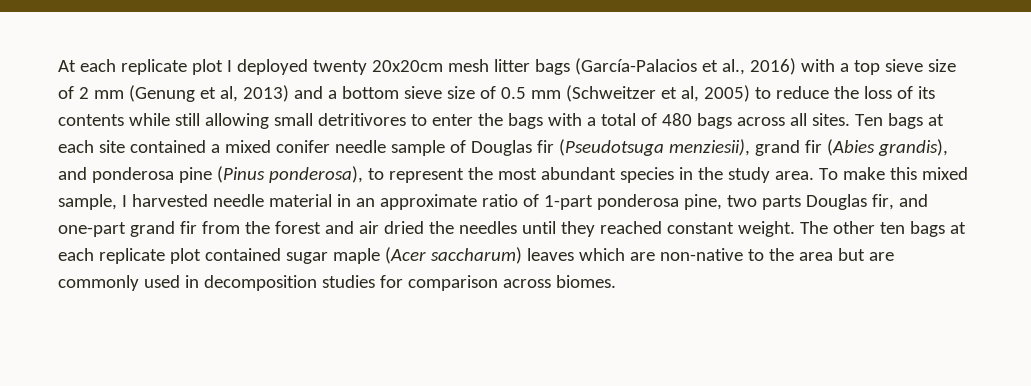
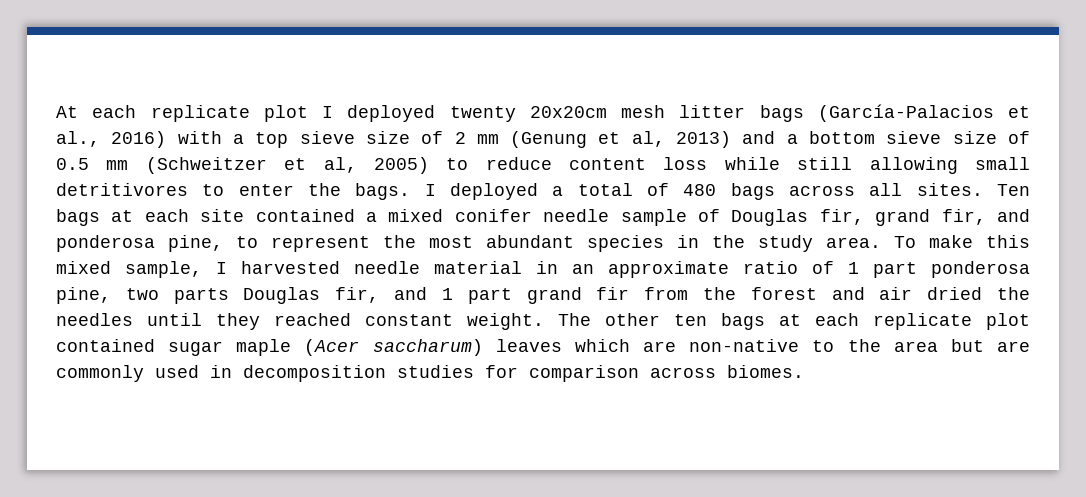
[833,86,935,99] [58,114,124,126] the loss of its contents -> [569,157,708,170] content loss
[507,113,582,129] bags with -> [355,183,538,200] bags. I deployed
[536,139,948,156] [58,166,363,183] fir (Pseudotsuga menziesii), grand fir (Abies grandis), and ponderosa pine (Pinus ponderosa), -> [819,209,1030,226] [56,235,223,252] fir, grand fir, and ponderosa pine,
[543,195,593,210] 1-part -> [848,262,917,278] 1 part
[58,222,126,237] one-part -> [441,288,512,304] 1 part

